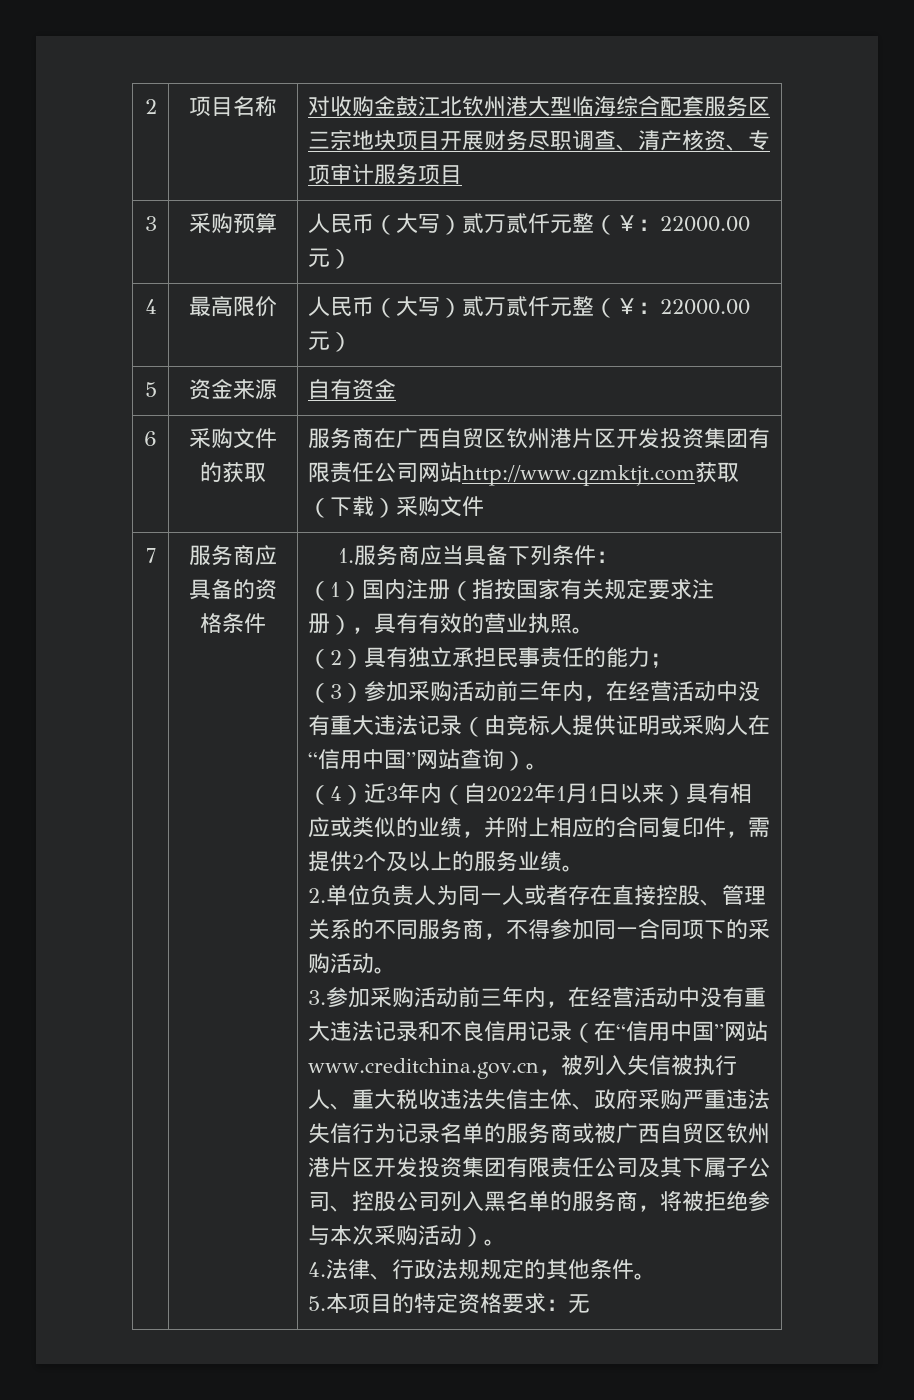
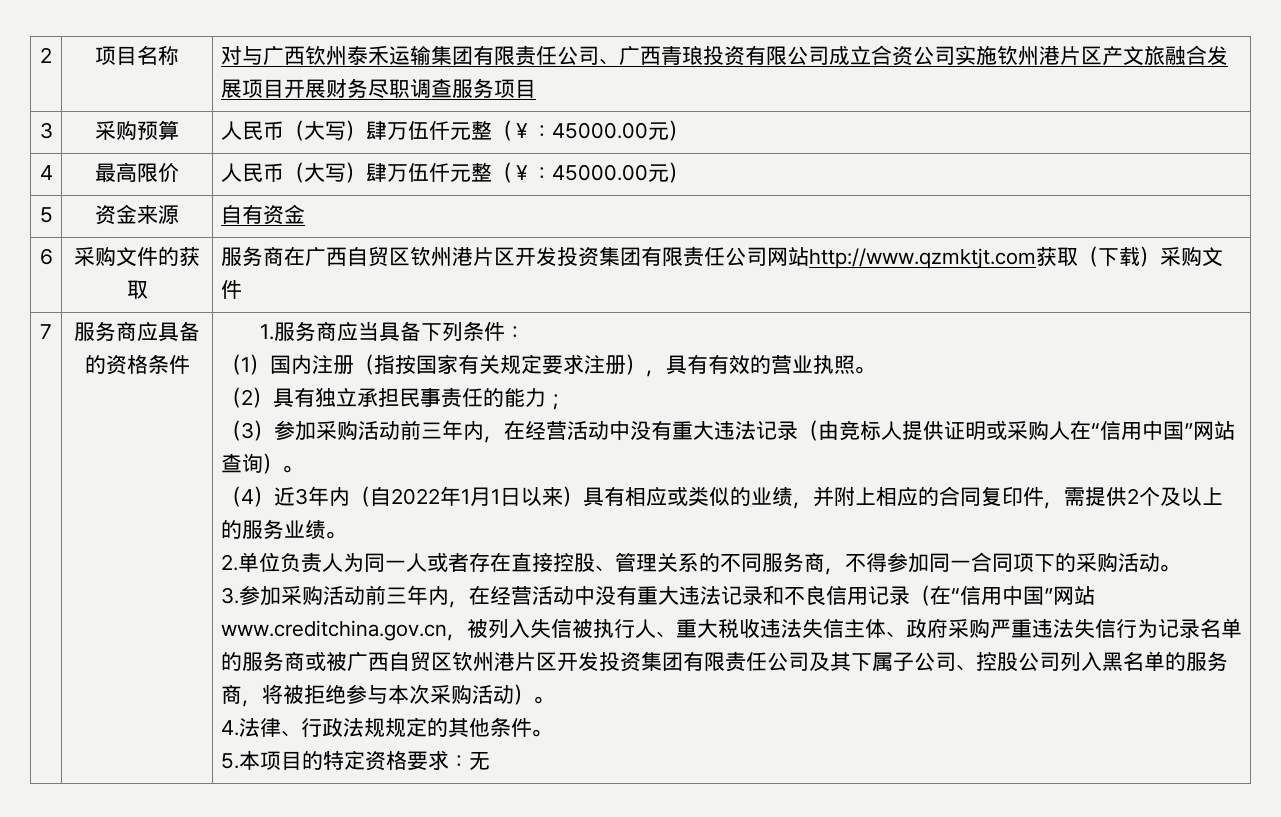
[330,95,771,117] [308,130,397,151] 收购金鼓江北钦州港大型临海综合配套服务区三宗地块 -> [241,45,1228,66] [220,79,242,98] 与广西钦州泰禾运输集团有限责任公司、广西青琅投资有限公司成立合资公司实施钦州港片区产文旅融合发展
[616,130,771,151] [308,164,375,185] 、清产核资、专项审计 -> (452, 88) none
[462,213,751,235] 贰万贰仟元整（￥：22000.00 -> [365,120,648,141] 肆万伍仟元整（￥：45000.00
[462,296,751,318] 贰万贰仟元整（￥：22000.00 -> [365,162,648,183] 肆万伍仟元整（￥：45000.00

